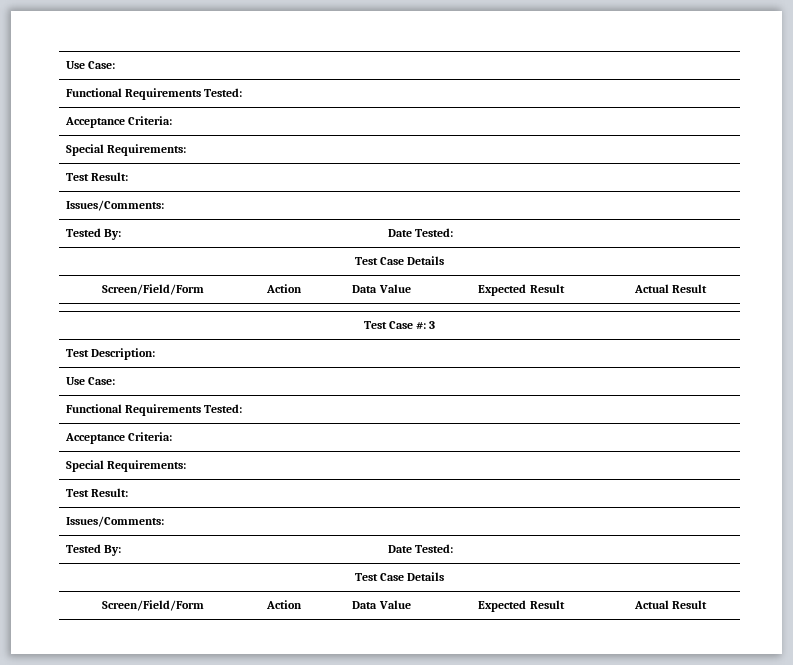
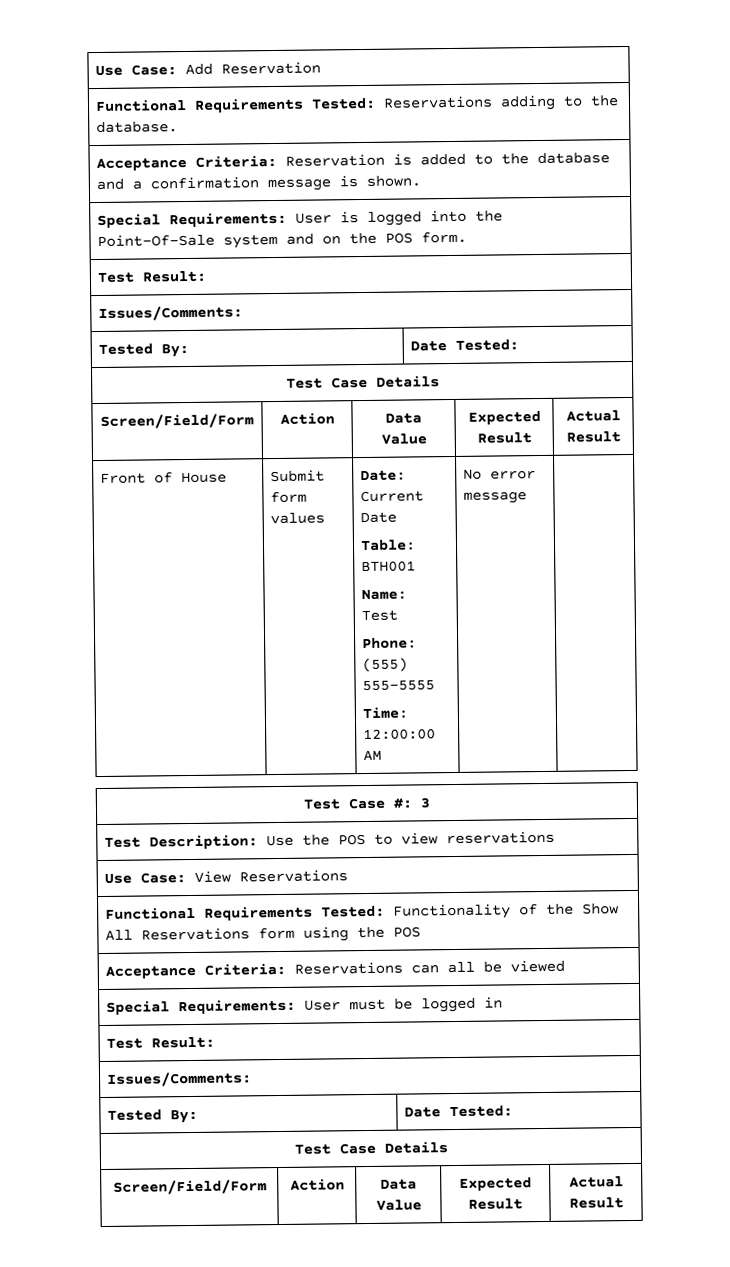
[65,61,116,69] [65,88,243,100] [64,116,173,128] [65,144,187,156] Use Case: // Functional Requirements Tested: // Acceptance Criteria: // Special Requirements: -> [95,61,322,77] [95,94,620,113] [96,121,179,134] [96,152,611,172] [96,175,422,192] [97,209,504,229] [97,231,468,249] Use Case: Add Reservation // Functional Requirements Tested: Reservations adding to the database. // Acceptance Criteria: Reservation is added to the database and a confirmation message is shown. // Special Requirements: User is logged into the Point-Of-Sale system and on the POS form.
(708, 288) none -> [100,471,228,484] [270,469,326,483] [270,491,308,504] [270,512,326,525] [360,469,407,482] [360,490,425,503] [360,511,398,524] [360,539,417,552] [361,560,417,573] [361,589,408,601] [361,609,399,622] [362,637,418,650] [362,657,409,673] [362,680,436,692] [362,706,409,720] [363,728,437,741] [363,749,383,762] [463,468,537,480] [463,491,528,504] // Front of House | Submit form values | Date: Current Date // Table: BTH001 // Name: Test // Phone: (555) 555-5555 // Time: 12:00:00 AM | No error message |
[65,377,116,385] [65,404,243,416] [64,432,173,444] [65,460,187,472] // Use Case: // Functional Requirements Tested: // Acceptance Criteria: // Special Requirements: -> [266,830,556,847] [104,869,349,884] [105,903,620,921] [105,926,422,942] [105,959,566,979] [106,996,504,1015] Use the POS to view reservations // Use Case: View Reservations // Functional Requirements Tested: Functionality of the Show All Reservations form using the POS // Acceptance Criteria: Reservations can all be viewed // Special Requirements: User must be logged in

